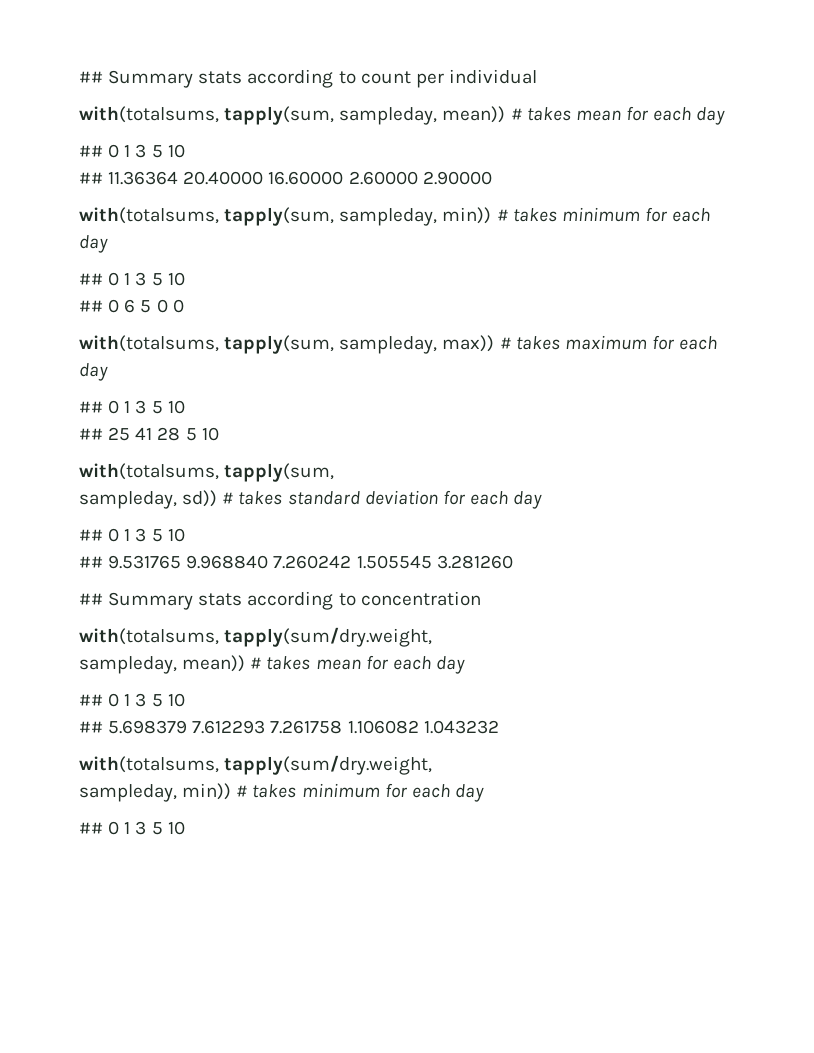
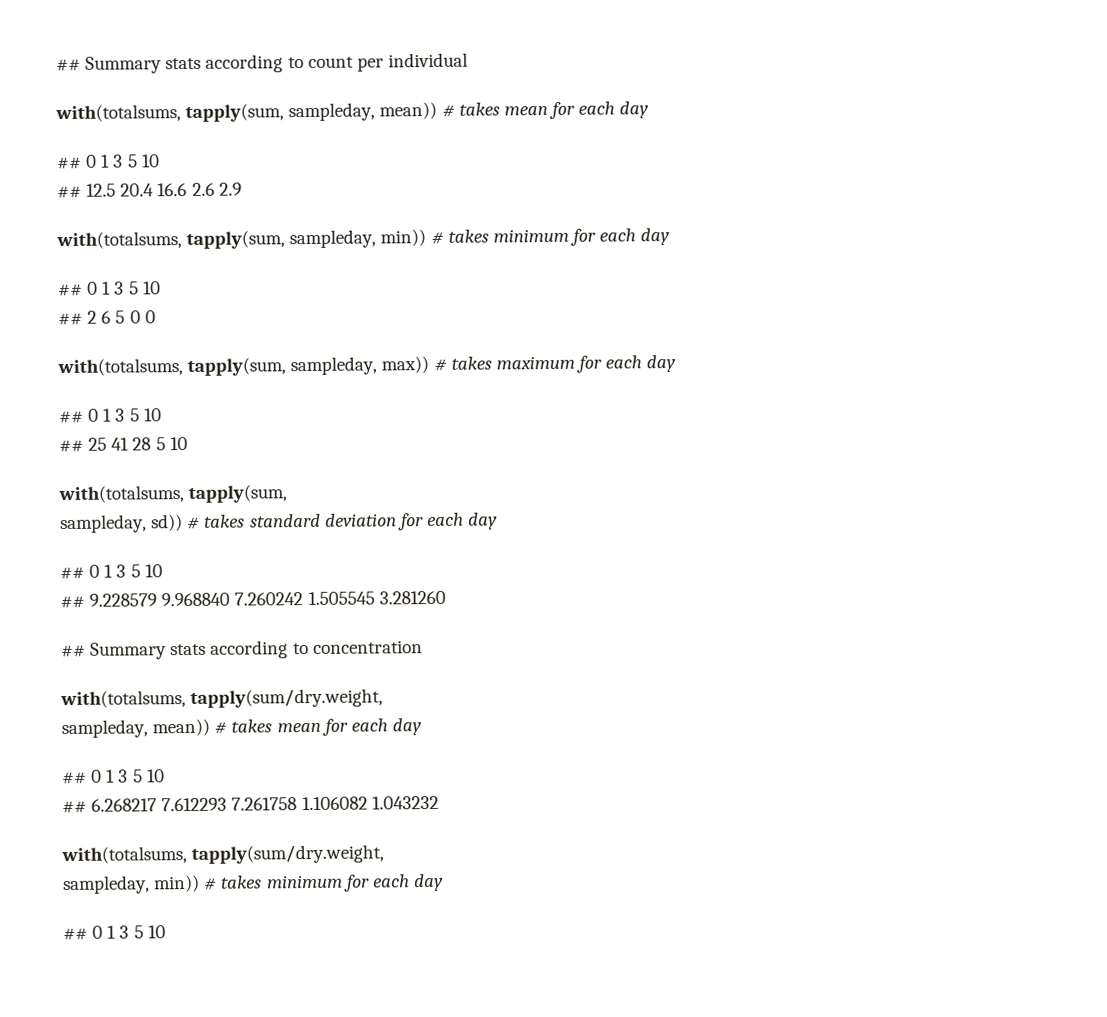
[108,171,492,185] 11.36364 20.40000 16.60000 2.60000 2.90000 -> [86,182,242,197] 12.5 20.4 16.6 2.6 2.9
[108,299,120,313] 0 -> [87,310,98,324] 2
[108,555,182,569] 9.531765 -> [89,593,158,607] 9.228579
[108,720,188,734] 5.698379 -> [91,798,158,812] 6.268217

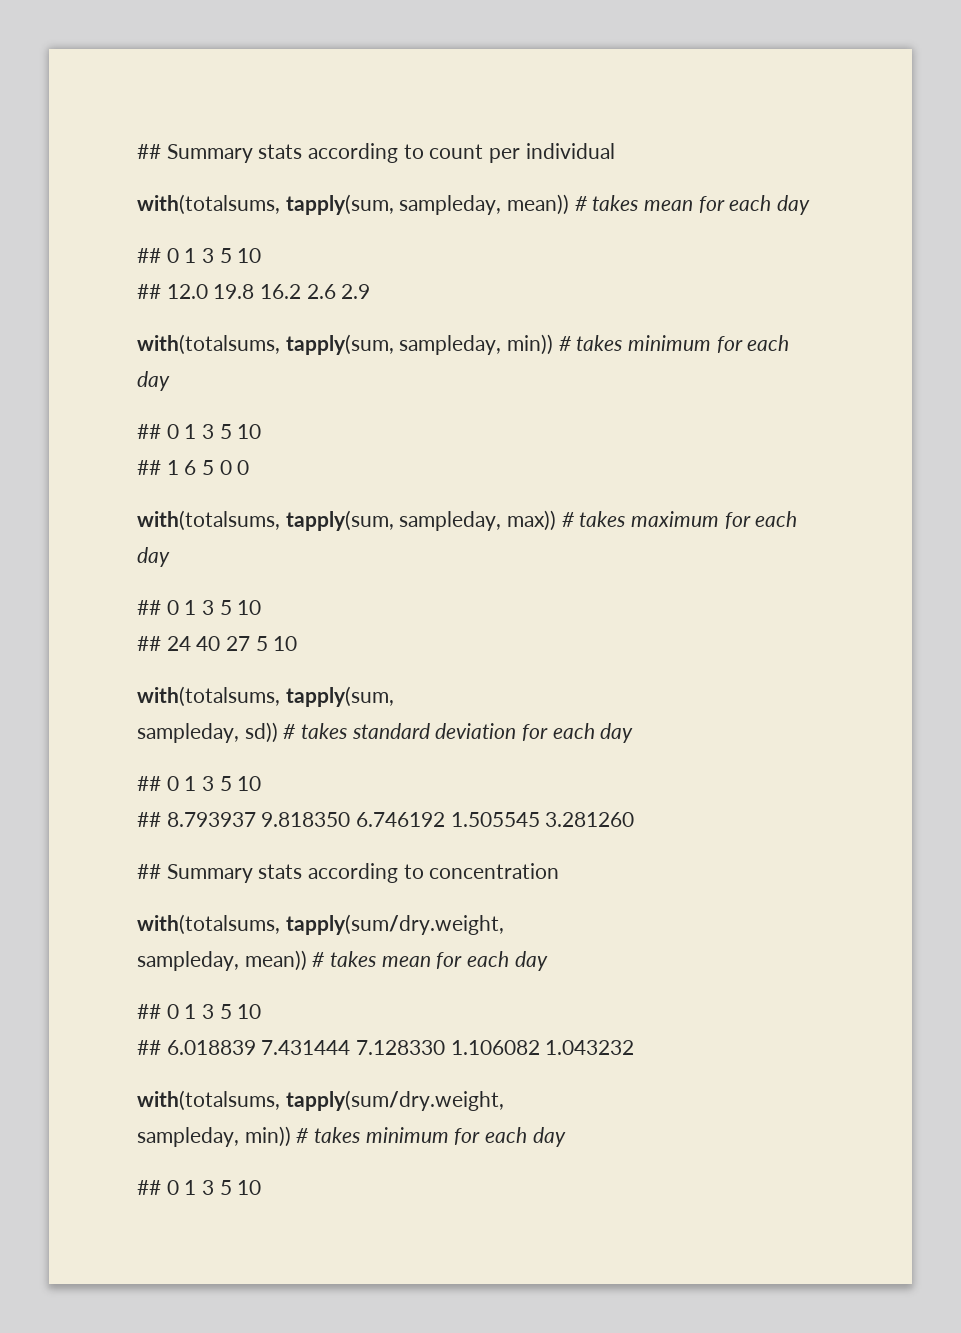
[86,182,188,197] 12.5 20.4 16.6 -> [166,284,302,299] 12.0 19.8 16.2
[87,310,98,324] 2 -> [166,460,179,475] 1
[88,437,152,451] 25 41 28 -> [166,636,251,651] 24 40 27
[89,592,304,607] 9.228579 9.968840 7.260242 -> [166,812,446,827] 8.793937 9.818350 6.746192
[91,797,298,812] 6.268217 7.612293 7.261758 -> [166,1040,446,1055] 6.018839 7.431444 7.128330

